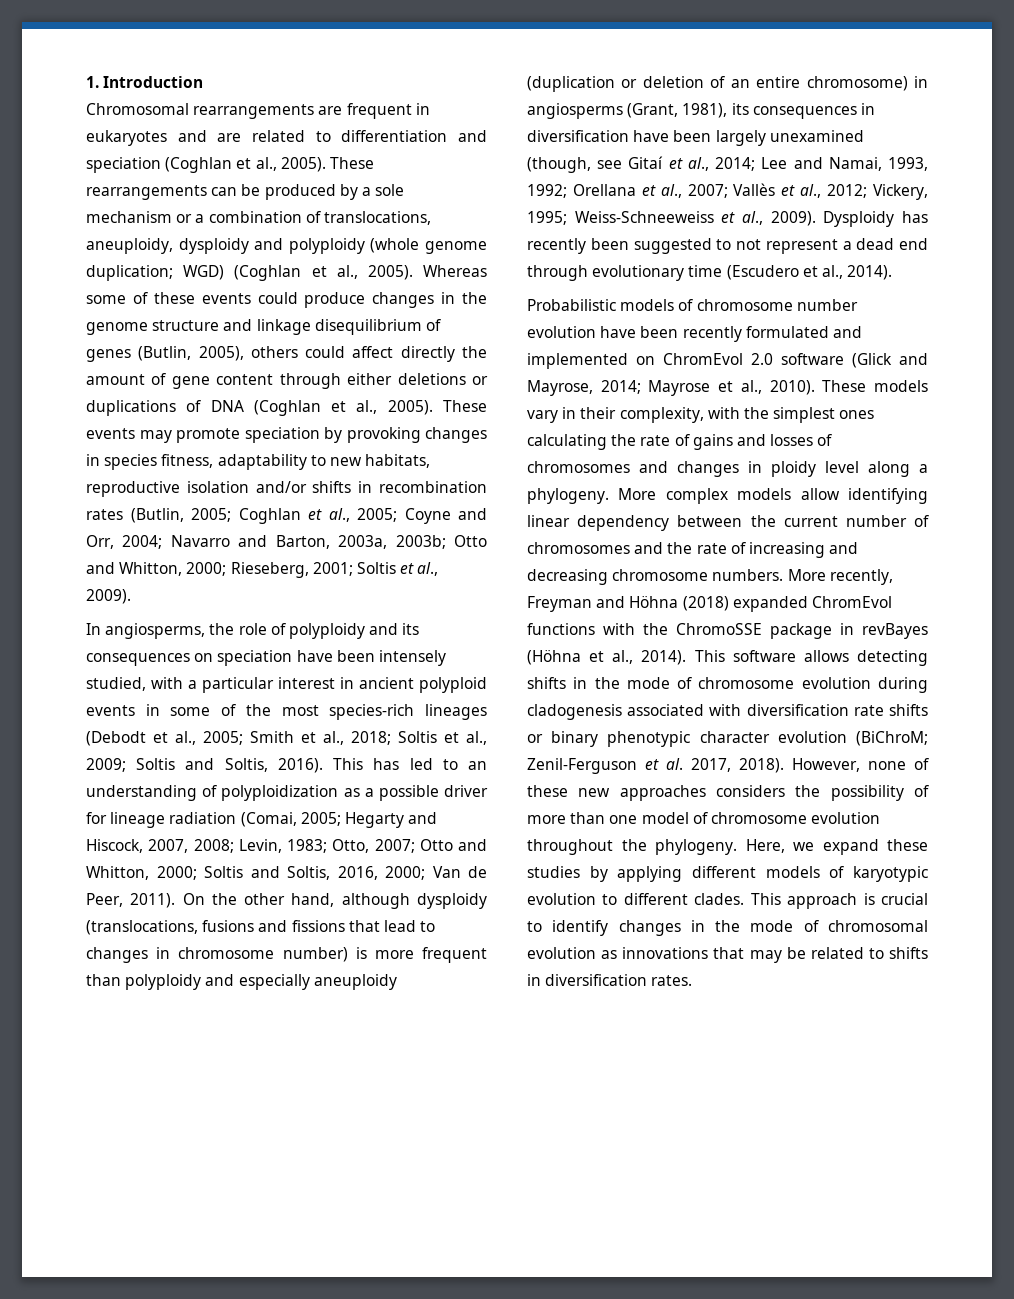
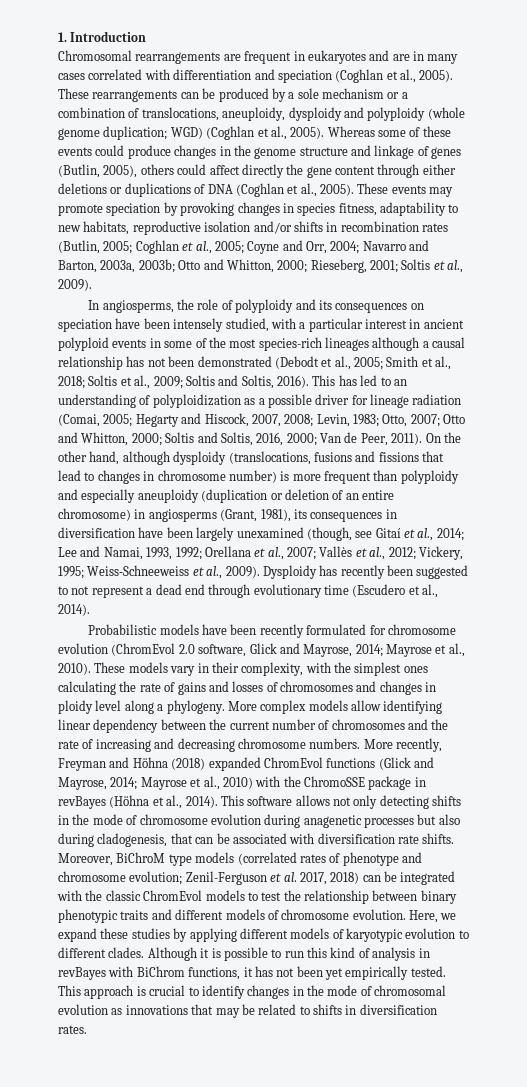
[251,130,331,142] related to -> [413,51,459,64] [58,69,170,80] in many cases correlated with
[314,319,422,335] disequilibrium -> (415, 152) none
[86,373,167,385] amount of -> (304, 169) none
(488, 712) none -> [372,337,466,351] [58,356,272,370] although a causal relationship has not been demonstrated
[678,299,858,311] [527,326,862,342] [527,353,892,369] of chromosome number evolution have been recently formulated and implemented on ChromEvol 2.0 software (Glick -> [202,624,456,638] [58,643,277,657] have been recently formulated for chromosome evolution (ChromEvol 2.0 software, Glick
(595, 629) none -> [378,757,434,770] [58,776,253,790] (Glick and Mayrose, 2014; Mayrose et al., 2010)
(849, 656) none -> [333,795,378,809] not only
[527,704,928,720] [527,731,928,747] [527,758,929,774] [527,785,929,801] [527,812,881,824] [527,839,737,855] cladogenesis associated with diversification rate shifts or binary phenotypic character evolution (BiChroM; Zenil-Ferguson et al. 2017, 2018). However, none of these new approaches considers the possibility of more than one model of chromosome evolution throughout the phylogeny. -> [303,814,460,828] [58,833,455,847] [58,852,422,866] [58,871,456,885] [57,890,457,904] [58,909,406,923] anagenetic processes but also during cladogenesis, that can be associated with diversification rate shifts. Moreover, BiChroM type models (correlated rates of phenotype and chromosome evolution; Zenil-Ferguson et al. 2017, 2018) can be integrated with the classic ChromEvol models to test the relationship between binary phenotypic traits and different models of chromosome evolution.
(745, 899) none -> [147,947,430,961] [58,966,446,980] Although it is possible to run this kind of analysis in revBayes with BiChrom functions, it has not been yet empirically tested.

